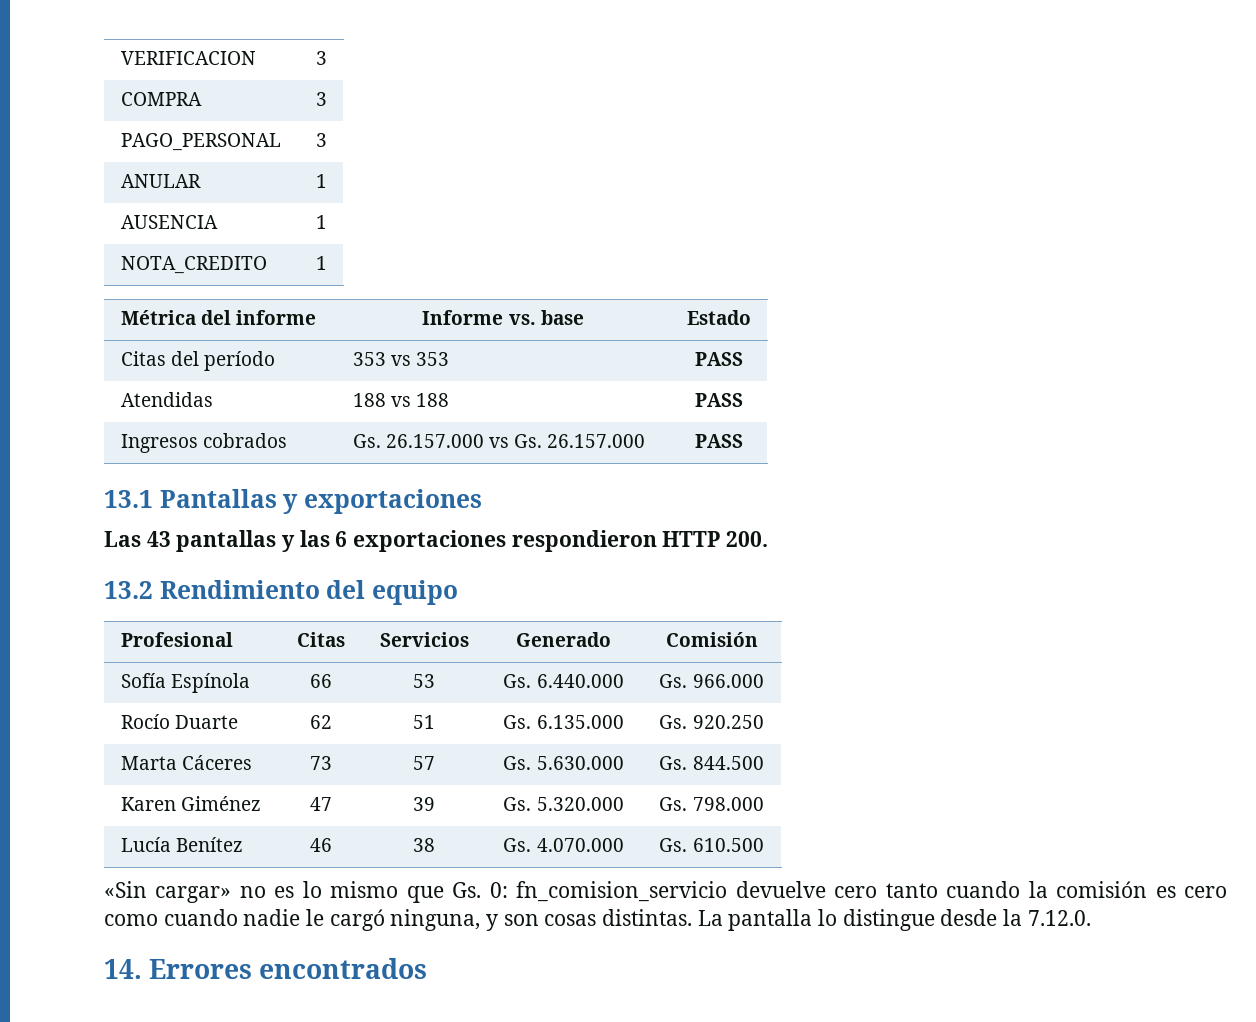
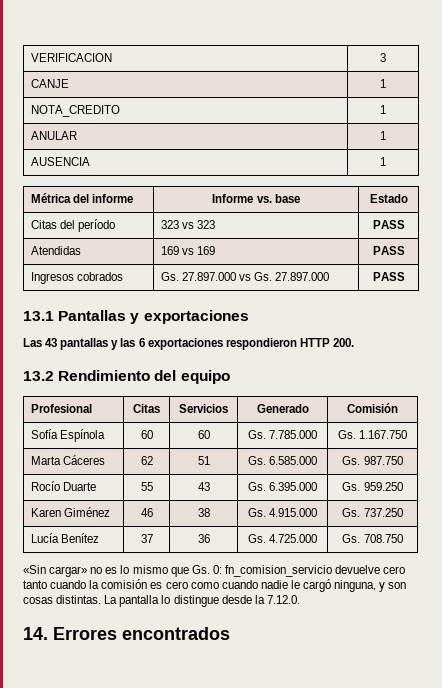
[120,92,202,106] [315,92,327,106] [120,133,281,151] [315,133,327,147] COMPRA | 3 // PAGO_PERSONAL | 3 -> [30,79,69,88] [380,79,386,88] [30,105,120,117] [380,105,386,114] CANJE | 1 // NOTA_CREDITO | 1
[120,256,267,274] [315,256,327,270] // NOTA_CREDITO | 1 -> (386, 161) none
[352,352,449,366] 353 vs 353 -> [160,220,216,229] 323 vs 323
[352,393,449,407] 188 vs 188 -> [160,246,216,255] 169 vs 169
[385,434,484,448] 26.157.000 -> [182,272,237,281] 27.897.000
[547,434,646,448] 26.157.000 -> [275,272,330,281] 27.897.000
[310,674,332,688] [413,674,435,688] [503,674,624,688] [659,674,764,688] [120,714,238,729] 66 | 53 | Gs. 6.440.000 | Gs. 966.000 // Rocío Duarte -> [140,430,153,439] [197,430,210,439] [247,430,318,439] [337,430,408,439] [30,455,106,465] 60 | 60 | Gs. 7.785.000 | Gs. 1.167.750 // Marta Cáceres
[536,715,624,729] [659,715,764,729] [120,755,252,770] [310,756,332,770] [413,756,435,770] [503,756,624,770] [659,756,764,770] 6.135.000 | Gs. 920.250 // Marta Cáceres | 73 | 57 | Gs. 5.630.000 | Gs. 844.500 -> [269,456,318,465] [342,456,403,465] [30,481,97,491] [140,482,153,491] [197,482,210,491] [247,482,318,491] [342,482,403,491] 6.585.000 | Gs. 987.750 // Rocío Duarte | 55 | 43 | Gs. 6.395.000 | Gs. 959.250
[310,797,332,811] [413,797,435,811] [503,797,624,811] [659,797,764,811] [120,837,243,852] | 47 | 39 | Gs. 5.320.000 | Gs. 798.000 // Lucía Benítez -> (111, 512) none
[536,838,624,852] [659,838,764,852] 4.070.000 | Gs. 610.500 -> [269,508,318,517] [342,508,403,517] [30,533,100,543] [140,534,153,543] [197,534,210,543] [247,534,318,543] [342,534,403,543] 4.915.000 | Gs. 737.250 // Lucía Benítez | 37 | 36 | Gs. 4.725.000 | Gs. 708.750

